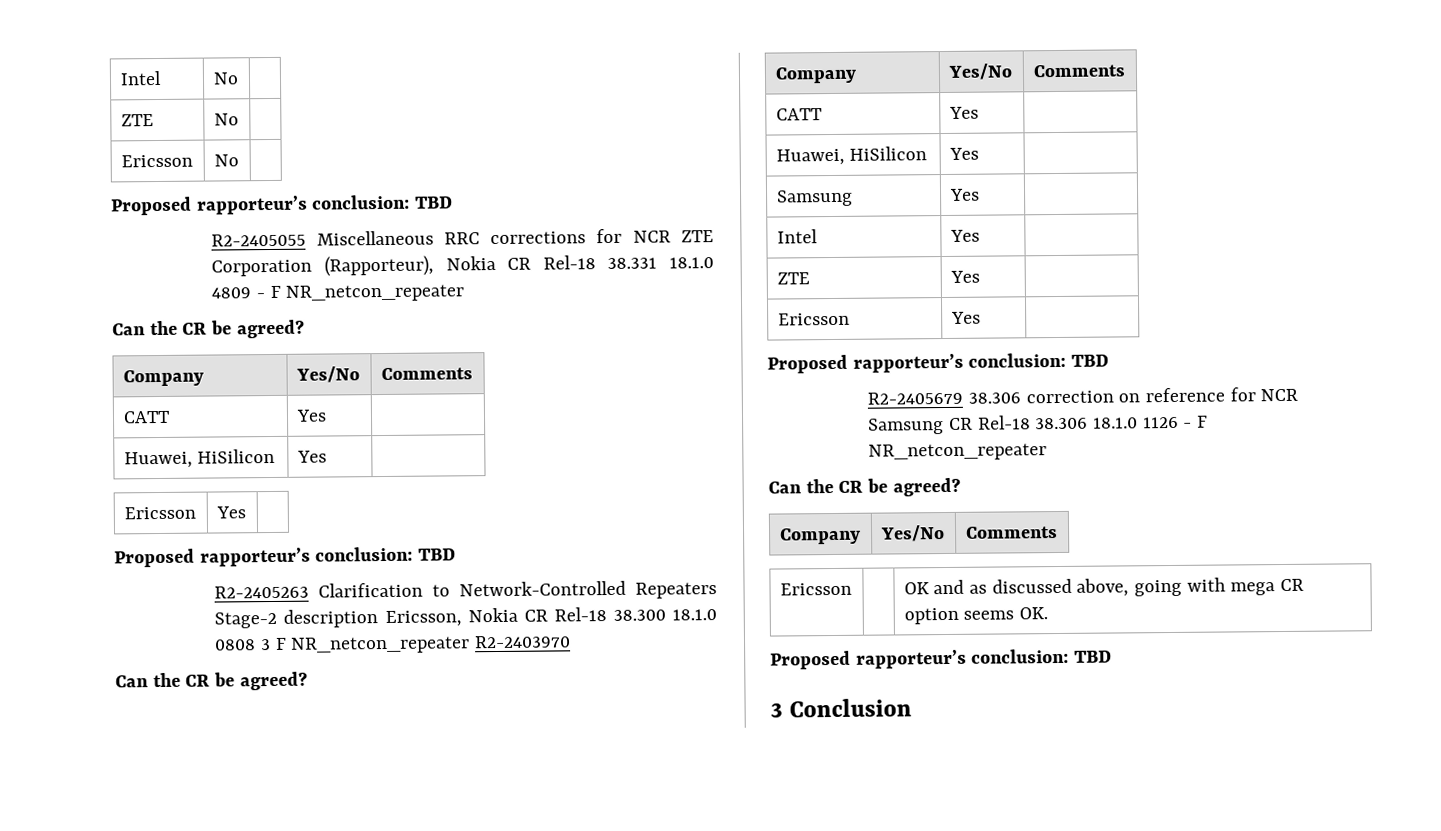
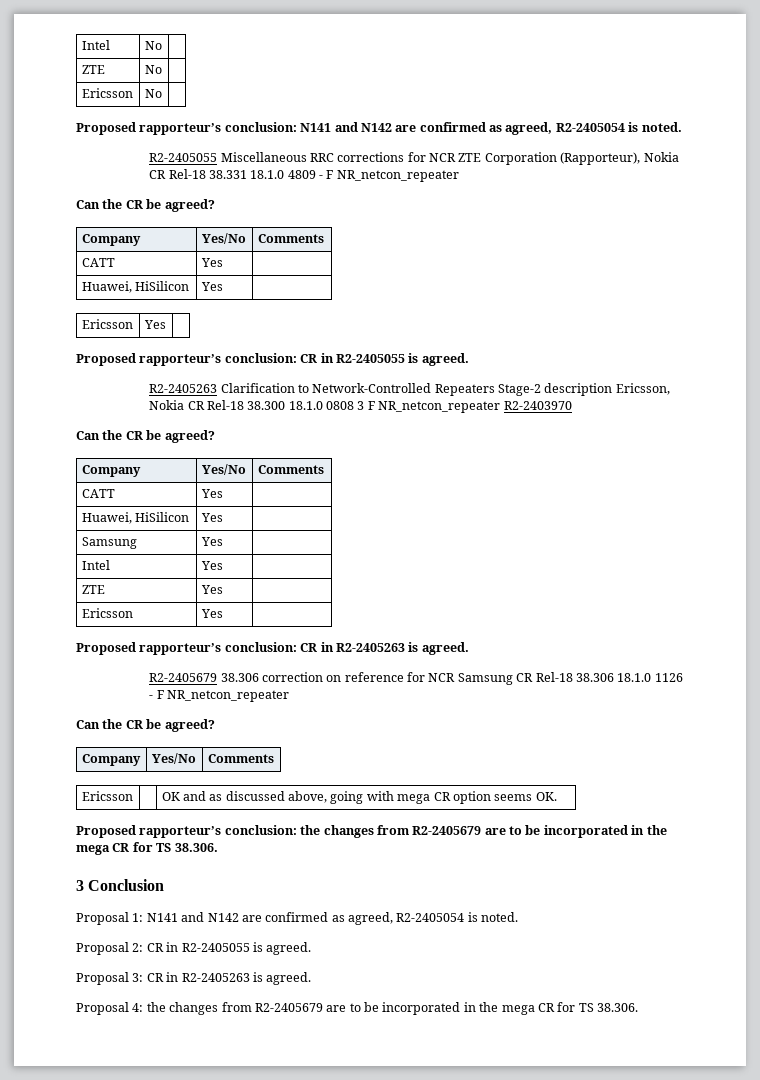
[415,196,454,209] TBD -> [300,122,682,135] N141 and N142 are confirmed as agreed, R2-2405054 is noted.
[418,548,457,561] TBD -> [300,353,469,366] CR in R2-2405055 is agreed.
[1071,354,1110,367] TBD -> [300,642,469,655] CR in R2-2405263 is agreed.
[1074,650,1113,663] [770,698,913,718] TBD // 3 Conclusion -> [300,825,667,838] [76,842,218,855] [76,879,165,891] [76,912,519,925] [76,942,312,955] [76,972,312,985] [76,1002,638,1015] the changes from R2-2405679 are to be incorporated in the mega CR for TS 38.306. // 3 Conclusion // Proposal 1: N141 and N142 are confirmed as agreed, R2-2405054 is noted. // Proposal 2: CR in R2-2405055 is agreed. // Proposal 3: CR in R2-2405263 is agreed. // Proposal 4: the changes from R2-2405679 are to be incorporated in the mega CR for TS 38.306.

